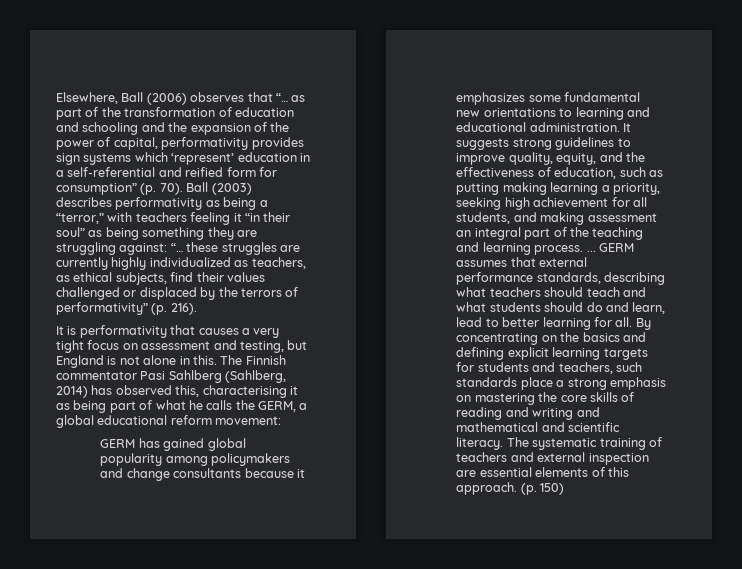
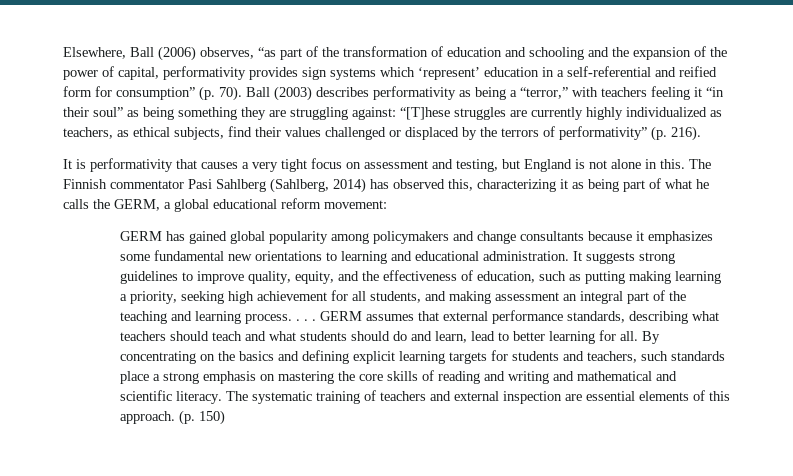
[190,92,306,102] observes that “… as -> [200,47,276,59] observes, “as
[170,242,219,252] “… these -> [400,107,450,120] “[T]hese
[202,385,287,398] characterising -> [477,179,556,192] characterizing
[586,250,596,252] ... -> [295,319,316,321] . . .

